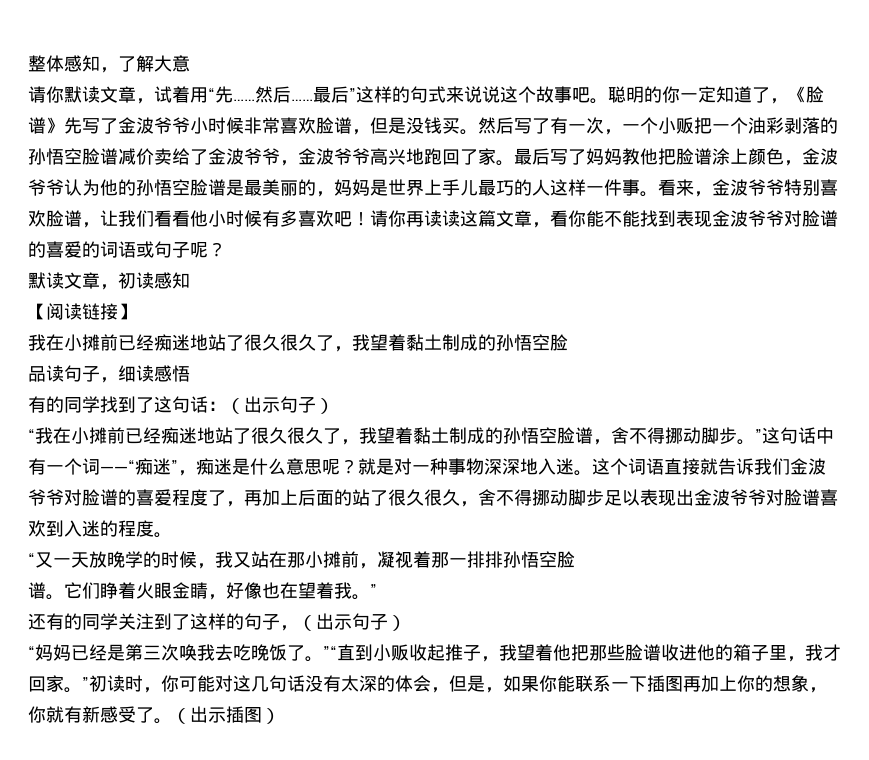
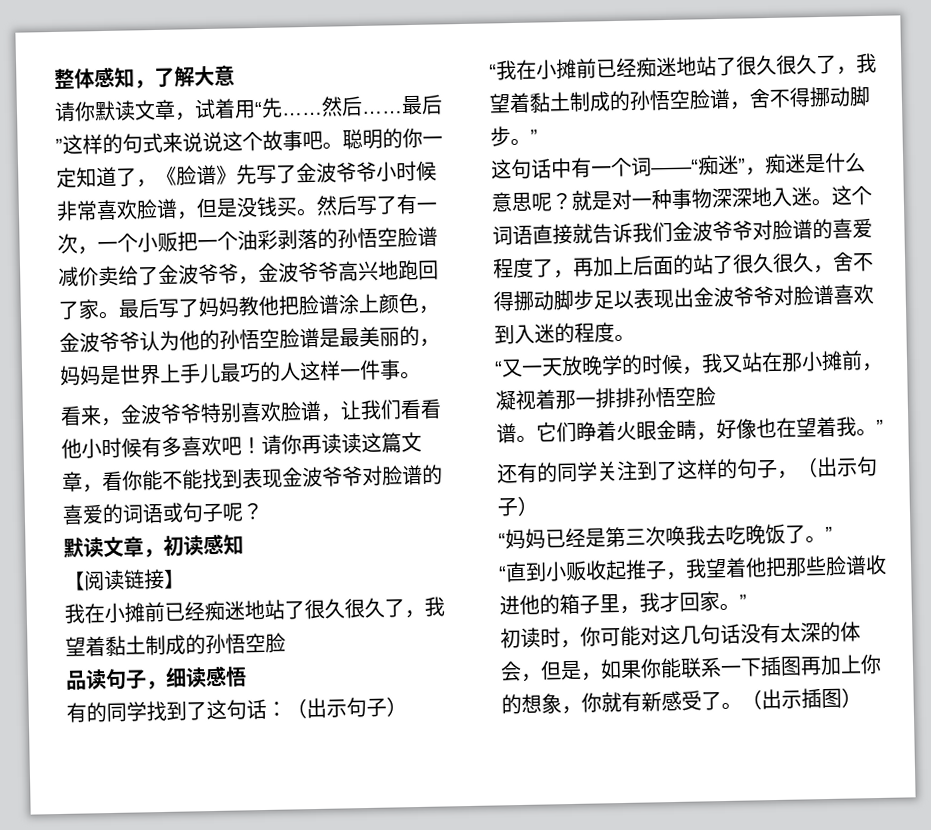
(658, 194) none -> (421, 375) //
(762, 435) none -> (538, 136) //
[323,646,337,659] ”“ -> [825,526,833,541] [498,566,507,581] ” // “
(89, 683) none -> (747, 601) //

